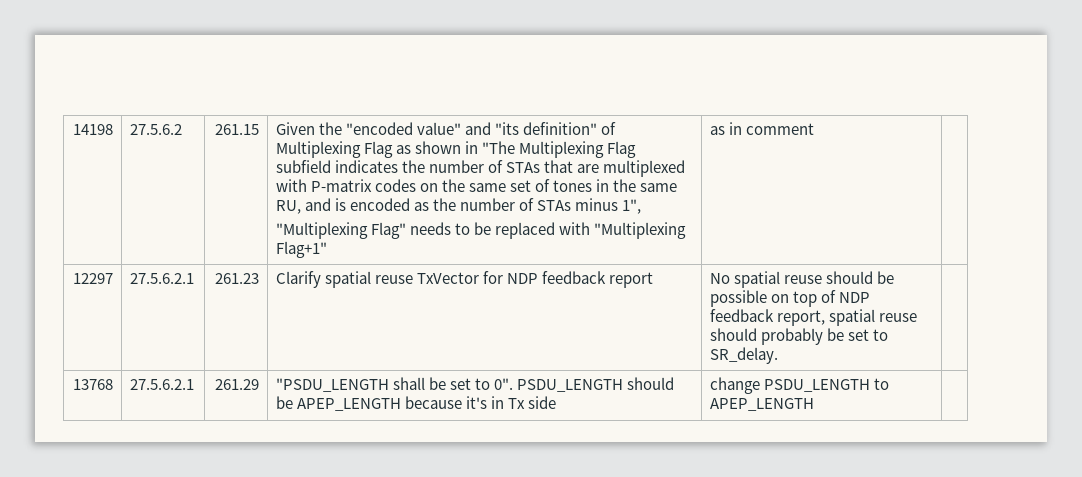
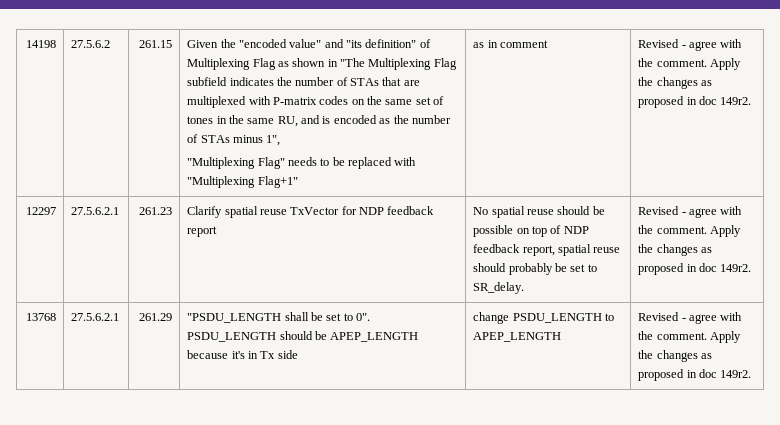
(814, 129) none -> [638,39,743,51] [638,58,741,70] [638,77,712,89] [638,96,752,108] Revised - agree with the comment. Apply the changes as proposed in doc 149r2.
(778, 355) none -> [638,206,743,218] [638,225,741,237] [638,244,712,256] [638,263,752,275] Revised - agree with the comment. Apply the changes as proposed in doc 149r2.
(814, 404) none -> [638,312,743,324] [638,331,741,343] [638,350,712,362] [638,369,752,381] Revised - agree with the comment. Apply the changes as proposed in doc 149r2.

